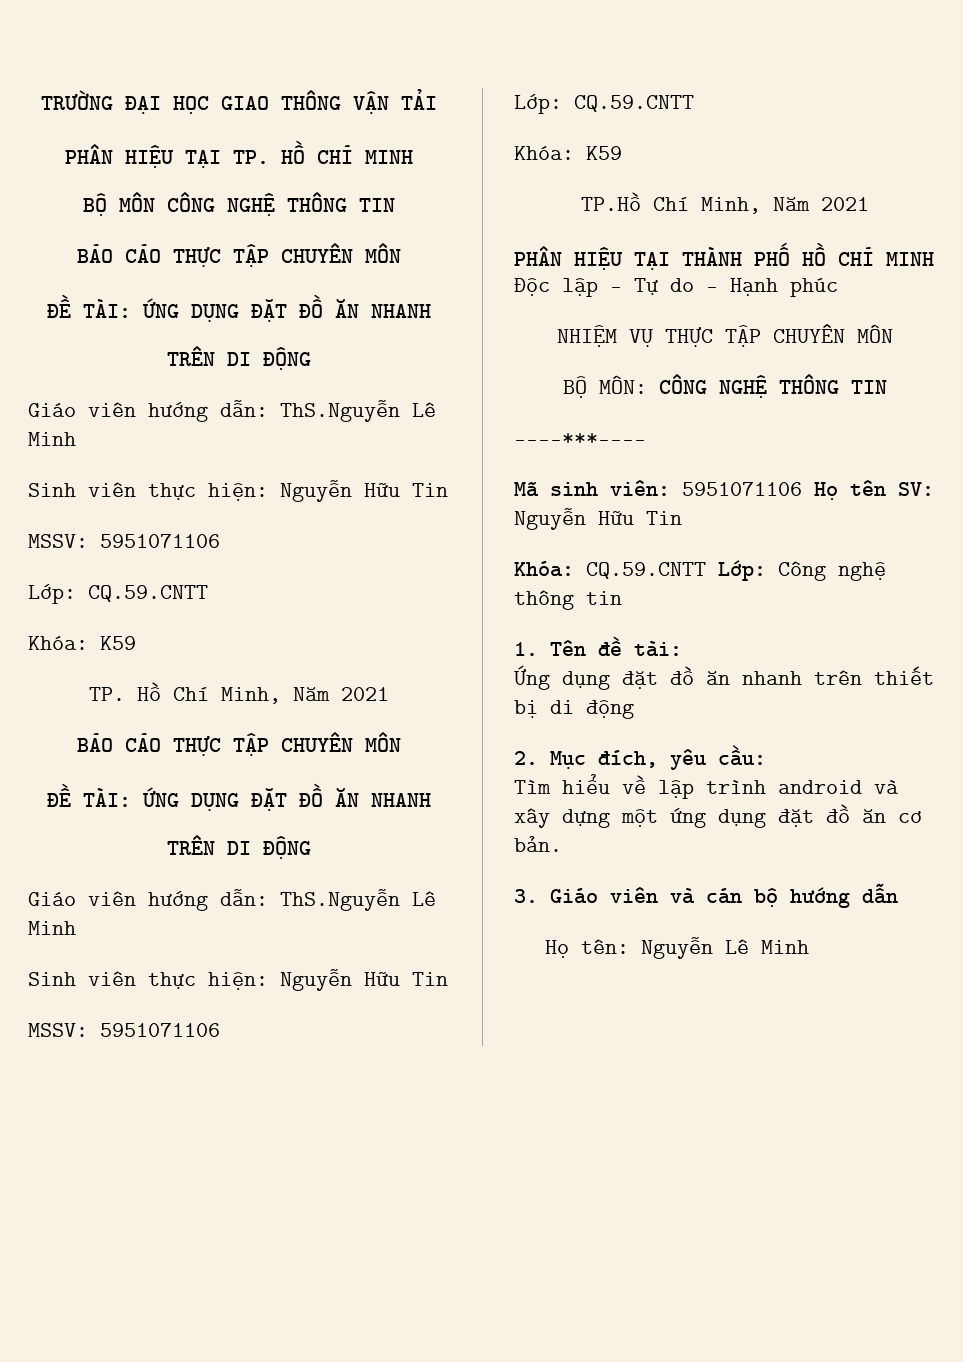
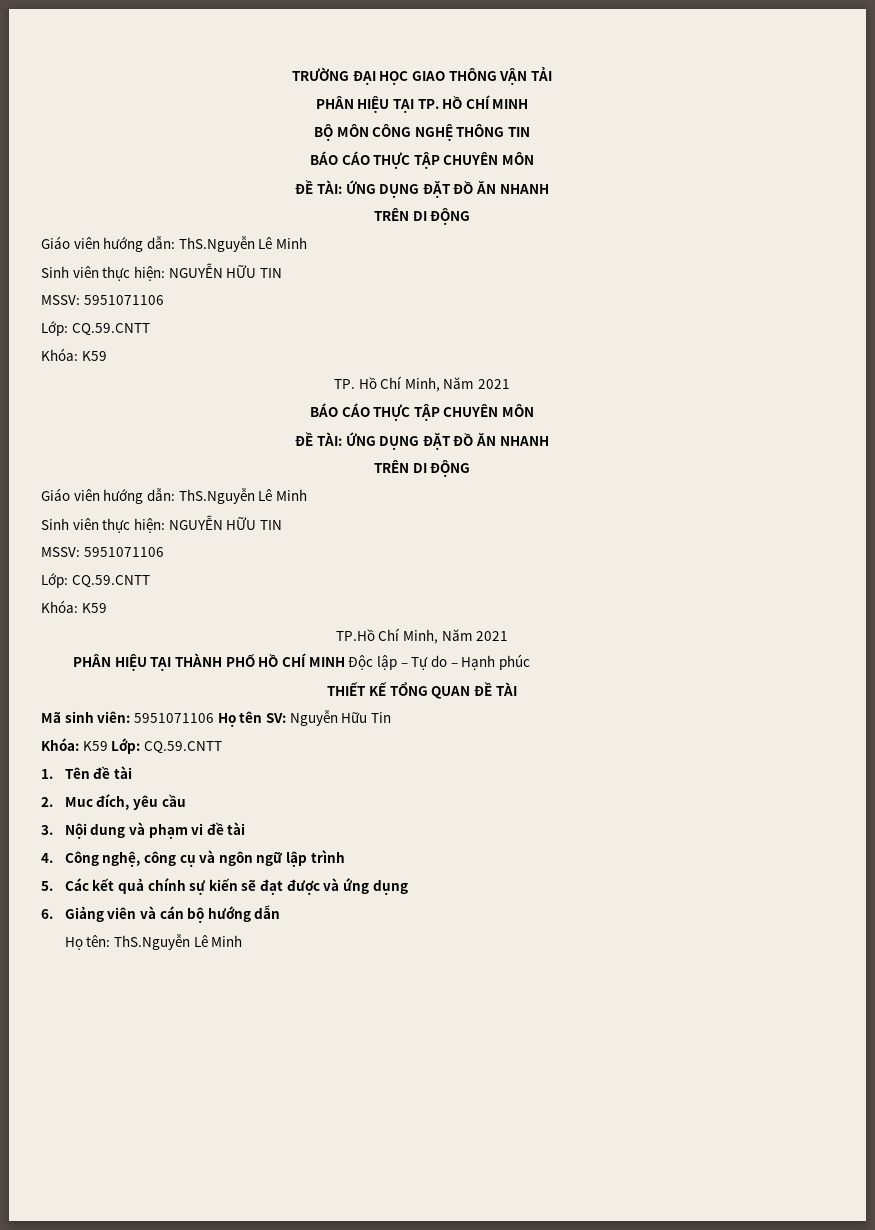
[280,480,448,502] Nguyễn Hữu Tin -> [168,263,282,278] NGUYỄN HỮU TIN
[280,969,448,991] Nguyễn Hữu Tin -> [168,515,282,530] NGUYỄN HỮU TIN
[556,324,893,347] [562,374,887,398] [514,433,646,445] NHIỆM VỤ THỰC TẬP CHUYÊN MÔN // BỘ MÔN: CÔNG NGHỆ THÔNG TIN // ----***---- -> [327,681,517,699] THIẾT KẾ TỔNG QUAN ĐỀ TÀI
[586,560,886,581] [514,590,622,610] [514,636,682,657] [514,665,934,690] [514,700,634,719] CQ.59.CNTT Lớp: Công nghệ thông tin // 1. Tên đề tài: // Ứng dụng đặt đồ ăn nhanh trên thiết bị di động -> [82,738,222,754] [41,766,132,779] K59 Lớp: CQ.59.CNTT // 1. Tên đề tài
[549,751,586,769] Mục -> [64,797,93,807] Muc
[717,745,766,766] [514,774,899,799] [514,804,922,828] [514,836,562,852] [514,888,598,904] cầu: // Tìm hiểu về lập trình android và xây dựng một ứng dụng đặt đồ ăn cơ bản. // 3. Giáo -> [161,794,186,807] [41,822,246,839] [41,850,345,867] [41,878,408,895] [41,906,104,922] cầu // 3. Nội dung và phạm vi đề tài // 4. Công nghệ, công cụ và ngôn ngữ lập trình // 5. Các kết quả chính sự kiến sẽ đạt được và ứng dụng // 6. Giảng
[641,937,714,959] Nguyễn -> [113,934,190,950] ThS.Nguyễn

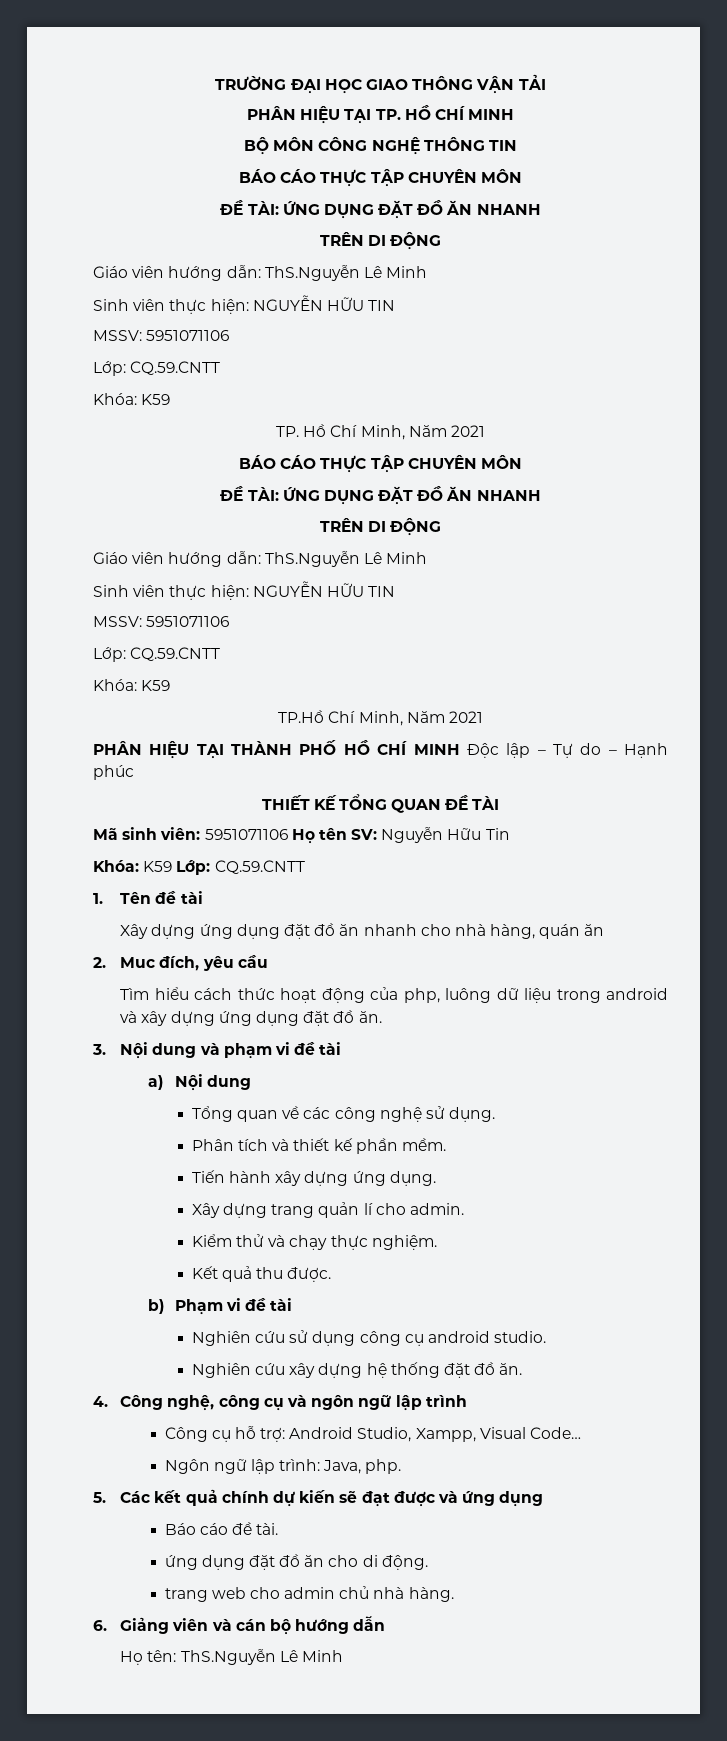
(132, 772) none -> [120,923,605,939] // Xây dựng ứng dụng đặt đồ ăn nhanh cho nhà hàng, quán ăn
(186, 800) none -> [120,987,668,1003] [120,1010,382,1026] // Tìm hiểu cách thức hoạt động của php, luông dữ liệu trong android và xây dựng ứng dụng đặt đồ ăn.
(246, 828) none -> [147,1074,251,1091] [191,1106,496,1122] [191,1138,446,1154] [191,1170,436,1186] [191,1202,464,1218] [191,1234,437,1250] [191,1266,332,1282] [147,1298,293,1315] [191,1330,547,1346] [191,1362,523,1378] // a) Nội dung // Tổng quan về các công nghệ sử dụng. // Phân tích và thiết kế phần mềm. // Tiến hành xây dựng ứng dụng. // Xây dựng trang quản lí cho admin. // Kiểm thử và chạy thực nghiệm. // Kết quả thu được. // b) Phạm vi đề tài // Nghiên cứu sử dụng công cụ android studio. // Nghiên cứu xây dựng hệ thống đặt đồ ăn.
(345, 856) none -> [164,1426,582,1442] [164,1459,402,1474] // Công cụ hỗ trợ: Android Studio, Xampp, Visual Code… // Ngôn ngữ lập trình: Java, php.
[189,880,207,895] sự -> [272,1491,295,1507] dự
(408, 887) none -> [164,1522,279,1535] [164,1554,428,1570] [164,1586,454,1602] // Báo cáo đề tài. // ứng dụng đặt đồ ăn cho di động. // trang web cho admin chủ nhà hàng.

